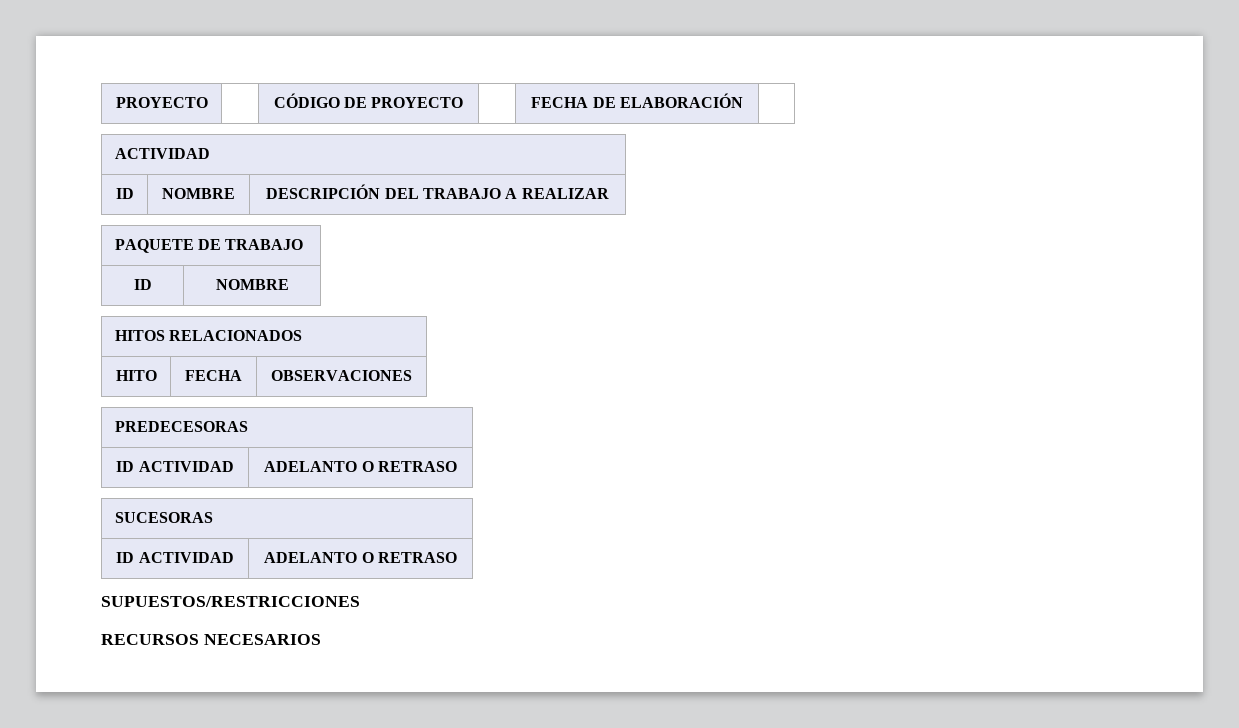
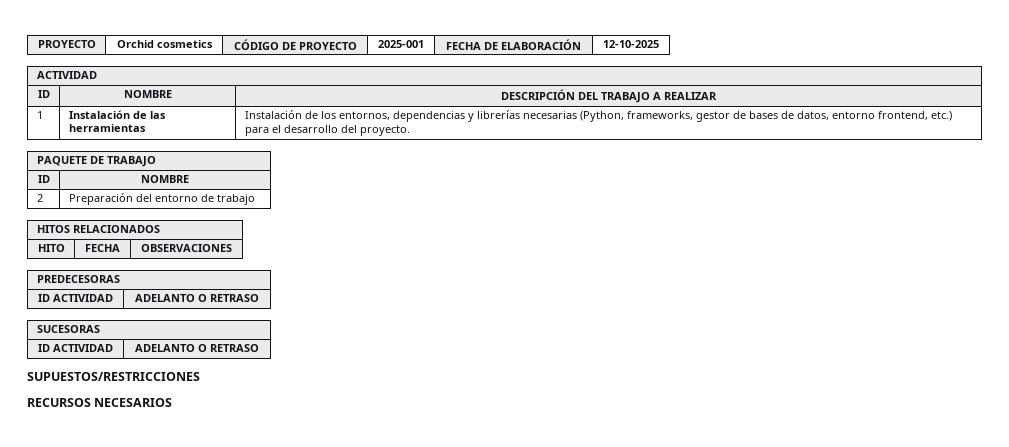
[115,97,208,108] PROYECTO | -> [37,40,96,48] [116,40,213,48] PROYECTO | Orchid cosmetics
(464, 102) none -> [378,40,424,48] 2025-001
(743, 100) none -> [603,40,659,48] 12-10-2025
(609, 193) none -> [36,111,43,119] [68,110,166,119] [68,124,146,132] [244,110,952,122] [244,125,410,136] // 1 | Instalación de las herramientas | Instalación de los entornos, dependencias y librerías necesarias (Python, frameworks, gestor de bases de datos, entorno frontend, etc.) para el desarrollo del proyecto.
(289, 284) none -> [36,194,43,202] [68,193,255,205] // 2 | Preparación del entorno de trabajo

